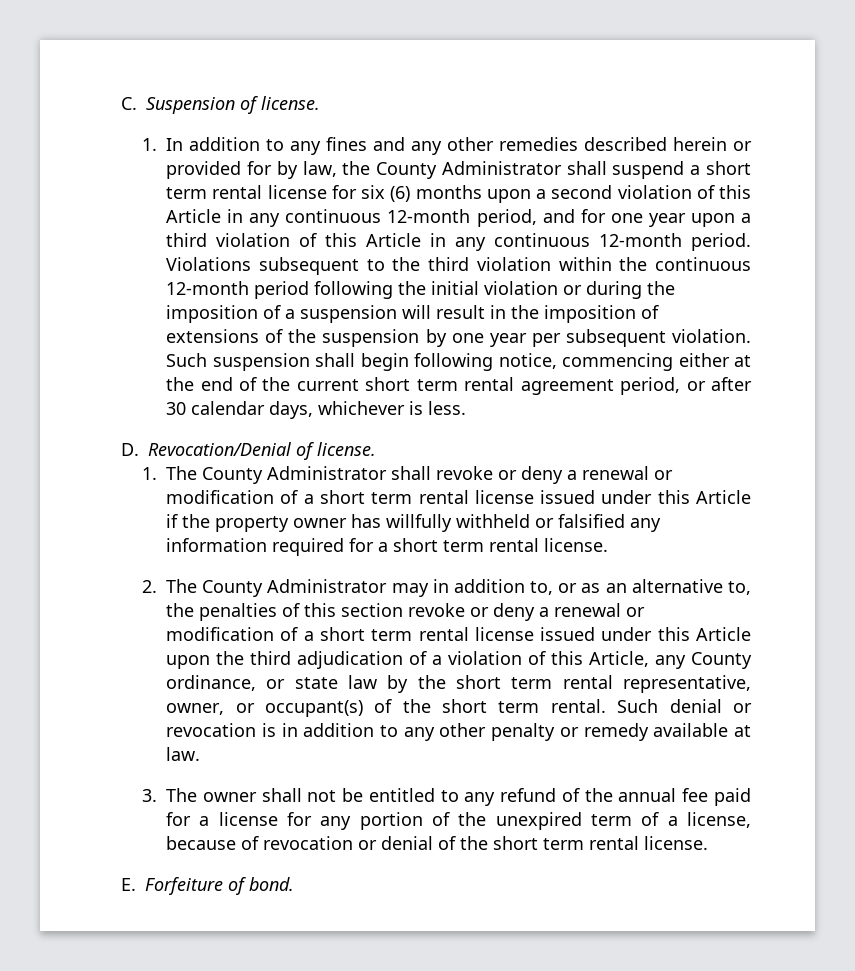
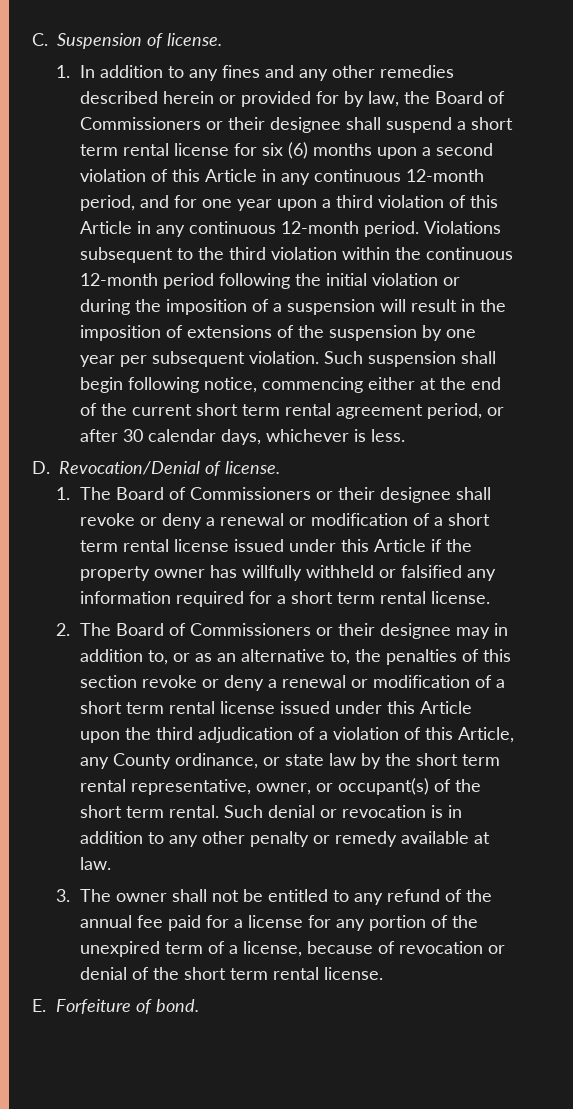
[376,161,562,179] County Administrator -> [434,91,505,104] [79,117,341,133] Board of Commissioners or their designee
[202,466,388,484] County Administrator -> [115,487,451,503] Board of Commissioners or their designee
[202,579,388,597] County Administrator -> [115,623,451,639] Board of Commissioners or their designee

